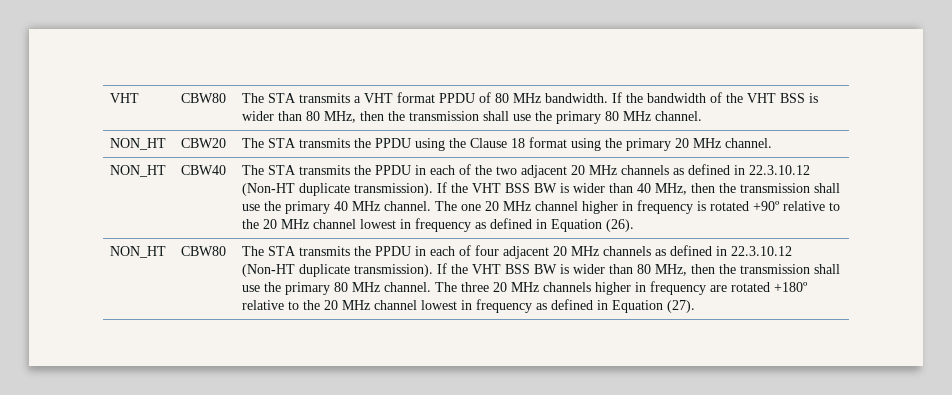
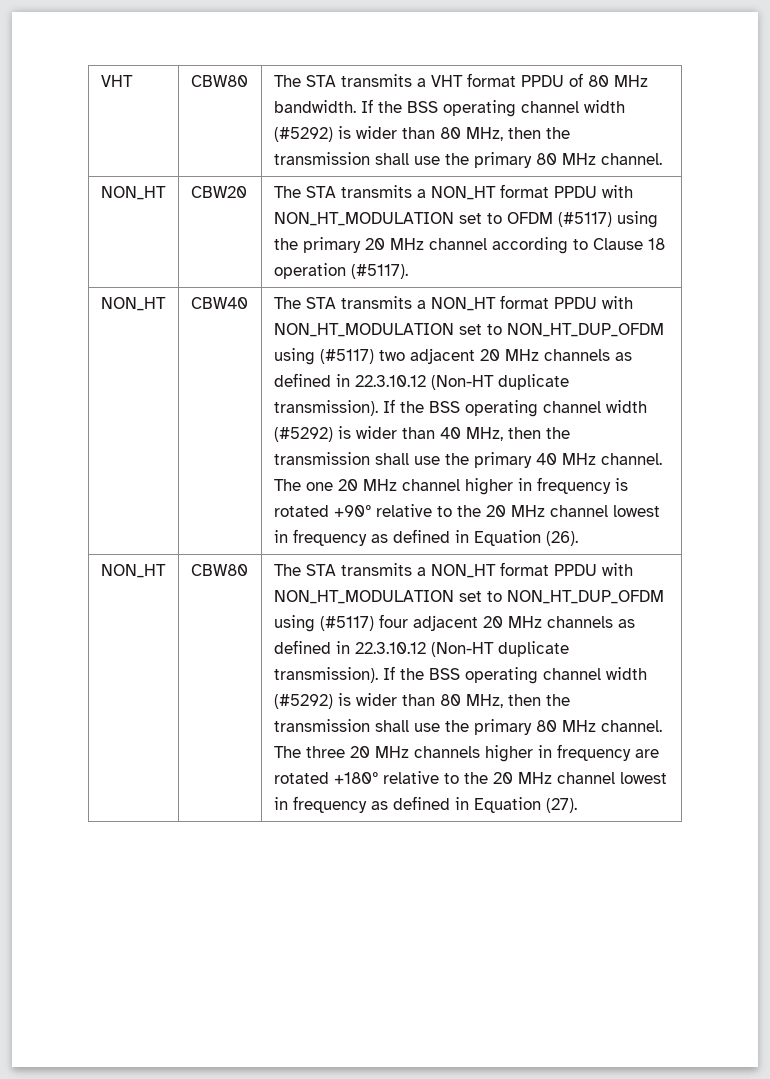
[647,92,806,103] bandwidth of the VHT BSS -> [406,100,625,117] [273,127,333,142] BSS operating channel width (#5292)
[354,137,568,151] the PPDU using the Clause 18 format -> [416,184,633,200] [273,212,612,227] a NON_HT format PPDU with NON_HT_MODULATION set to OFDM (#5117)
[725,138,773,148] channel. -> [428,237,665,254] [273,263,408,279] channel according to Clause 18 operation (#5117).
[354,164,493,175] the PPDU in each of the -> [416,295,633,311] [273,323,664,337] [273,348,374,365] a NON_HT format PPDU with NON_HT_MODULATION set to NON_HT_DUP_OFDM using (#5117)
[472,183,558,193] VHT BSS BW -> [428,400,647,417] [273,427,333,442] BSS operating channel width (#5292)
[354,245,472,256] the PPDU in each of -> [416,562,633,578] [273,590,664,604] [273,615,374,632] a NON_HT format PPDU with NON_HT_MODULATION set to NON_HT_DUP_OFDM using (#5117)
[472,264,558,274] VHT BSS BW -> [428,667,647,684] [273,694,333,709] BSS operating channel width (#5292)

